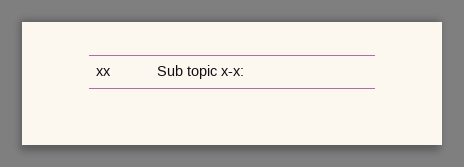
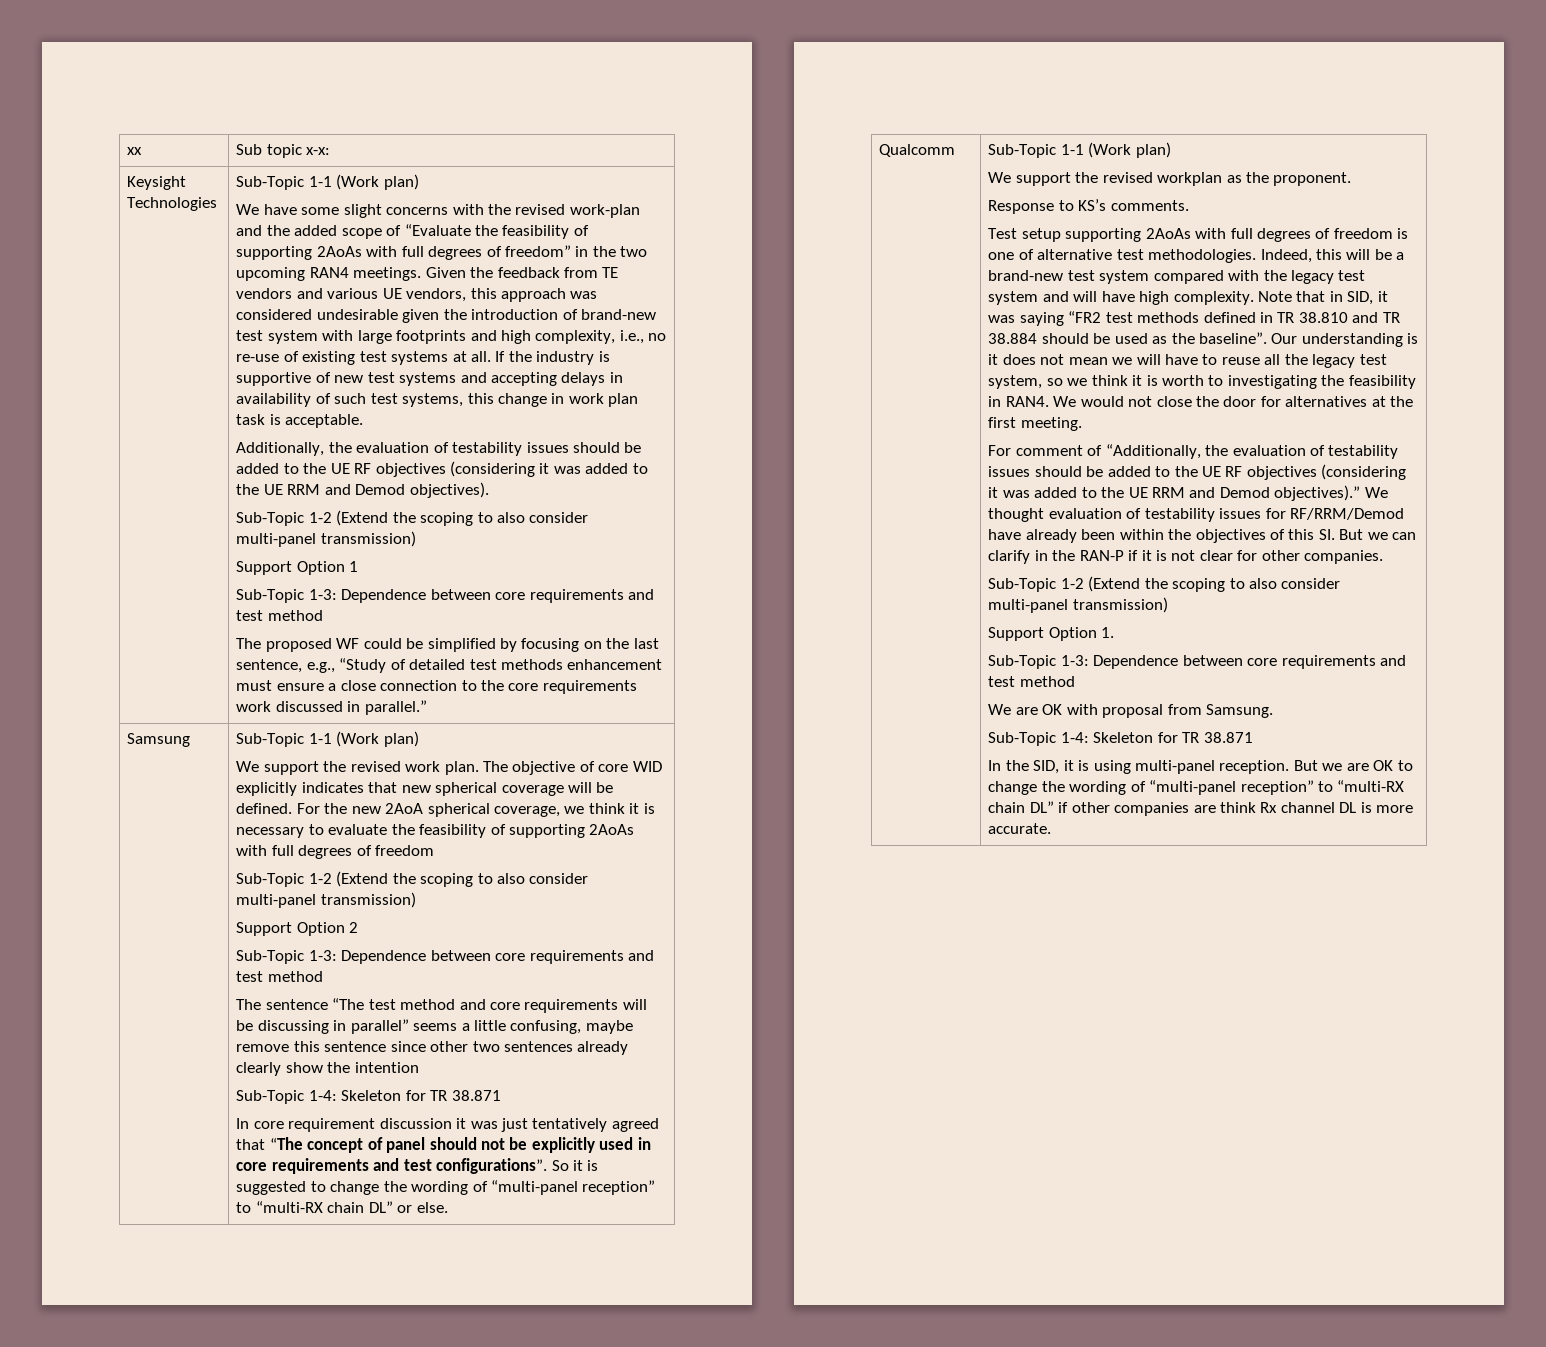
(244, 72) none -> [127,176,187,190] [127,197,218,211] [236,174,419,190] [236,204,640,218] [236,224,589,239] [236,245,648,260] [236,267,619,281] [236,288,598,302] [236,309,656,323] [236,330,667,344] [236,351,610,365] [236,372,623,386] [236,393,639,407] [236,414,364,428] [236,442,642,456] [236,461,648,477] [236,482,489,498] [236,510,589,526] [236,531,416,547] [236,561,359,575] [236,589,654,603] [236,610,323,621] [236,638,659,652] [236,658,663,673] [236,680,637,694] [236,700,427,715] [127,733,191,747] [236,731,419,747] [236,761,662,775] [236,782,614,796] [236,803,655,817] [236,824,635,838] [236,845,435,859] [236,871,589,887] [236,892,416,908] [236,922,359,936] [236,950,654,964] [236,971,323,982] [236,998,647,1013] [236,1019,633,1034] [236,1041,629,1055] [236,1062,419,1076] [236,1090,501,1104] [236,1118,659,1132] [236,1137,651,1153] [236,1158,599,1174] [236,1180,656,1195] [236,1201,448,1213] [879,144,956,157] [988,142,1171,158] [988,172,1352,186] [988,199,1189,214] [988,228,1409,242] [988,249,1405,263] [988,270,1366,284] [988,291,1388,305] [988,311,1400,326] [988,332,1419,347] [988,354,1387,368] [988,375,1416,389] [988,396,1414,407] [988,417,1082,431] [988,444,1399,459] [988,464,1407,480] [988,485,1388,501] [988,508,1404,522] [988,529,1417,543] [988,550,1384,564] [988,576,1341,592] [988,597,1168,613] [988,627,1115,641] [988,655,1406,669] [988,676,1075,687] [988,704,1273,718] [988,732,1253,746] [988,760,1413,774] [988,780,1405,795] [988,801,1414,816] [988,823,1052,834] // Keysight Technologies | Sub-Topic 1-1 (Work plan) // We have some slight concerns with the revised work-plan and the added scope of “Evaluate the feasibility of supporting 2AoAs with full degrees of freedom” in the two upcoming RAN4 meetings. Given the feedback from TE vendors and various UE vendors, this approach was considered undesirable given the introduction of brand-new test system with large footprints and high complexity, i.e., no re-use of existing test systems at all. If the industry is supportive of new test systems and accepting delays in availability of such test systems, this change in work plan task is acceptable. // Additionally, the evaluation of testability issues should be added to the UE RF objectives (considering it was added to the UE RRM and Demod objectives). // Sub-Topic 1-2 (Extend the scoping to also consider multi-panel transmission) // Support Option 1 // Sub-Topic 1-3: Dependence between core requirements and test method // The proposed WF could be simplified by focusing on the last sentence, e.g., “Study of detailed test methods enhancement must ensure a close connection to the core requirements work discussed in parallel.” // Samsung | Sub-Topic 1-1 (Work plan) // We support the revised work plan. The objective of core WID explicitly indicates that new spherical coverage will be defined. For the new 2AoA spherical coverage, we think it is necessary to evaluate the feasibility of supporting 2AoAs with full degrees of freedom // Sub-Topic 1-2 (Extend the scoping to also consider multi-panel transmission) // Support Option 2 // Sub-Topic 1-3: Dependence between core requirements and test method // The sentence “The test method and core requirements will be discussing in parallel” seems a little confusing, maybe remove this sentence since other two sentences already clearly show the intention // Sub-Topic 1-4: Skeleton for TR 38.871 // In core requirement discussion it was just tentatively agreed that “The concept of panel should not be explicitly used in core requirements and test configurations”. So it is suggested to change the wording of “multi-panel reception” to “multi-RX chain DL” or else. // Qualcomm | Sub-Topic 1-1 (Work plan) // We support the revised workplan as the proponent. // Response to KS’s comments. // Test setup supporting 2AoAs with full degrees of freedom is one of alternative test methodologies. Indeed, this will be a brand-new test system compared with the legacy test system and will have high complexity. Note that in SID, it was saying “FR2 test methods defined in TR 38.810 and TR 38.884 should be used as the baseline”. Our understanding is it does not mean we will have to reuse all the legacy test system, so we think it is worth to investigating the feasibility in RAN4. We would not close the door for alternatives at the first meeting. // For comment of “Additionally, the evaluation of testability issues should be added to the UE RF objectives (considering it was added to the UE RRM and Demod objectives).” We thought evaluation of testability issues for RF/RRM/Demod have already been within the objectives of this SI. But we can clarify in the RAN-P if it is not clear for other companies. // Sub-Topic 1-2 (Extend the scoping to also consider multi-panel transmission) // Support Option 1. // Sub-Topic 1-3: Dependence between core requirements and test method // We are OK with proposal from Samsung. // Sub-Topic 1-4: Skeleton for TR 38.871 // In the SID, it is using multi-panel reception. But we are OK to change the wording of “multi-panel reception” to “multi-RX chain DL” if other companies are think Rx channel DL is more accurate.

